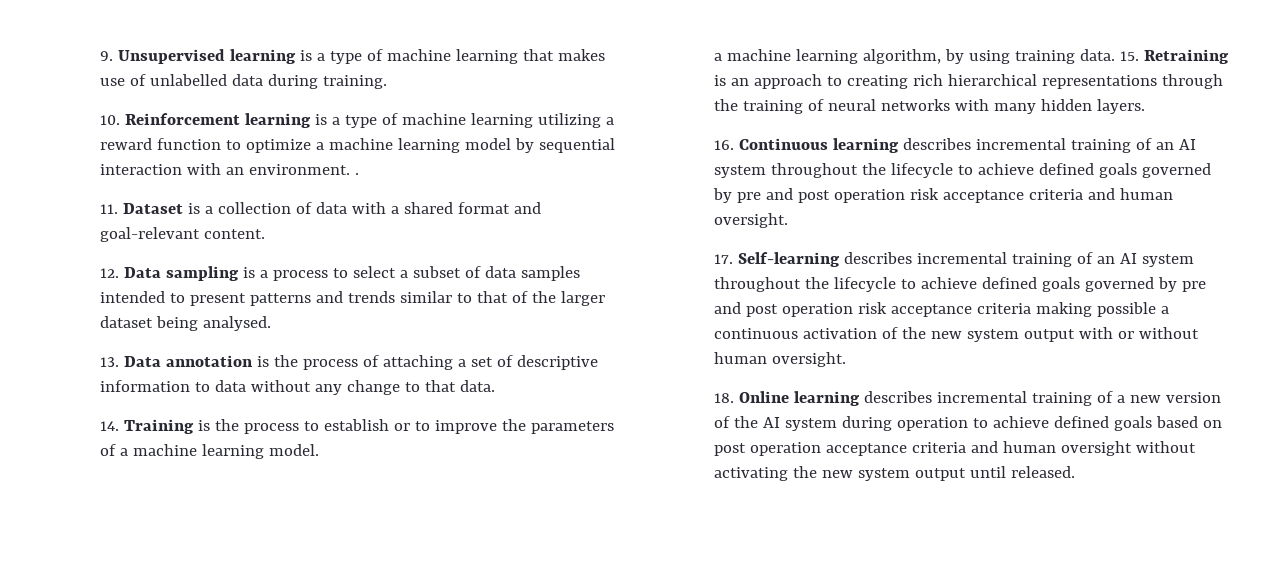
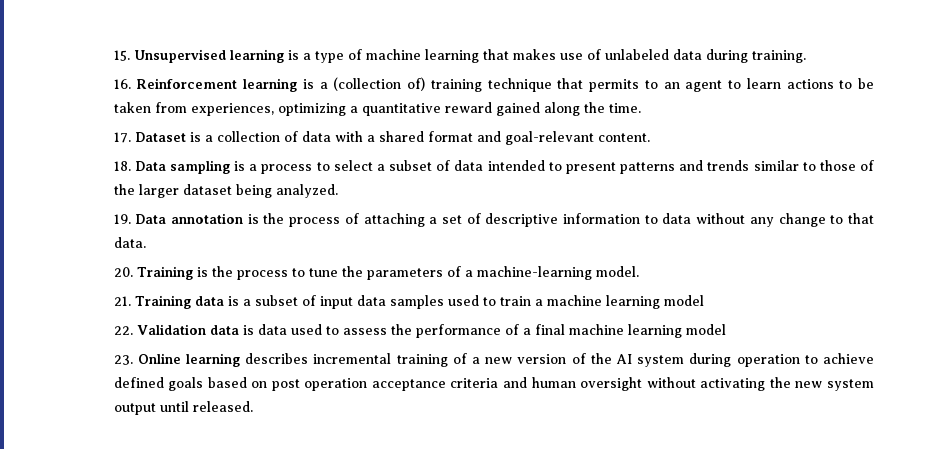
[99,51,113,61] 9. -> [113,50,130,61] 15.
[149,74,227,86] unlabelled -> [604,49,669,60] unlabeled
[99,115,120,125] 10. -> [113,79,131,89] 16.
[344,113,614,128] [99,138,615,153] [99,163,359,175] [99,204,118,214] type of machine learning utilizing a reward function to optimize a machine learning model by sequential interaction with an environment. . // 11. -> [333,77,875,92] [113,102,641,116] [113,132,131,143] (collection of) training technique that permits to an agent to learn actions to be taken from experiences, optimizing a quantitative reward gained along the time. // 17.
[99,268,119,278] 12. -> [113,161,131,171] 18.
[520,266,580,281] samples -> (484, 165) none
[476,291,508,303] that -> [819,160,856,171] those
[202,316,271,331] [99,357,119,367] analysed. // 13. -> [275,184,338,198] [113,214,131,224] analyzed. // 19.
[99,421,119,431] 14. -> [113,267,133,277] 20.
[323,419,497,434] establish or to improve -> [308,268,338,277] tune
[132,444,264,459] machine learning -> [476,266,592,280] machine-learning
[713,49,1229,64] [713,74,1223,89] [713,99,1145,114] [713,138,1196,153] [713,163,1211,178] [712,188,1173,203] [713,213,788,228] [713,252,1194,267] [713,277,1206,292] [713,302,1169,317] [713,327,1199,342] [713,352,846,367] [713,393,734,403] a machine learning algorithm, by using training data. 15. Retraining is an approach to creating rich hierarchical representations through the training of neural networks with many hidden layers. // 16. Continuous learning describes incremental training of an AI system throughout the lifecycle to achieve defined goals governed by pre and post operation risk acceptance criteria and human oversight. // 17. Self-learning describes incremental training of an AI system throughout the lifecycle to achieve defined goals governed by pre and post operation risk acceptance criteria making possible a continuous activation of the new system output with or without human oversight. // 18. -> [113,295,704,309] [113,324,726,338] [113,355,133,365] 21. Training data is a subset of input data samples used to train a machine learning model // 22. Validation data is data used to assess the performance of a final machine learning model // 23.

